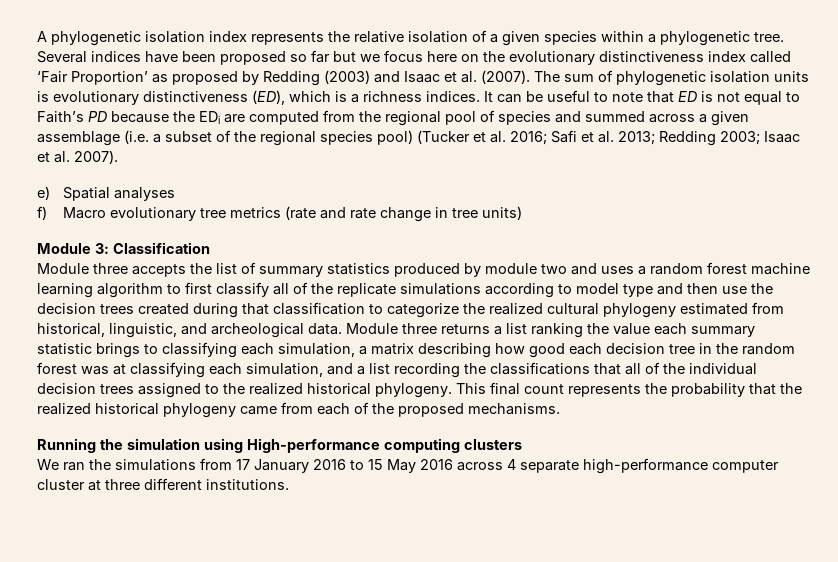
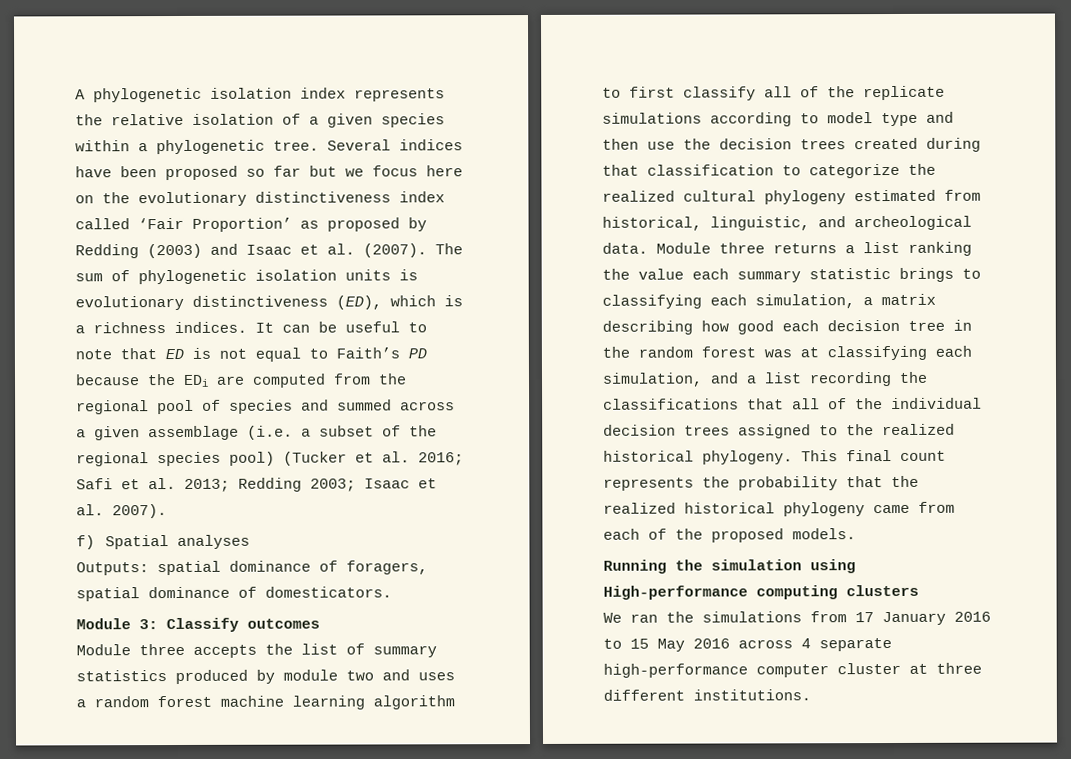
[37,186,50,200] e) -> [76,535,95,550] f)
[37,206,523,222] f) Macro evolutionary tree metrics (rate and rate change in tree units) -> [76,560,428,576] [76,586,392,602] Outputs: spatial dominance of foragers, spatial dominance of domesticators.
[113,242,210,254] Classification -> [166,617,320,633] Classify outcomes
[468,403,560,415] mechanisms. -> [792,528,856,540] models.

